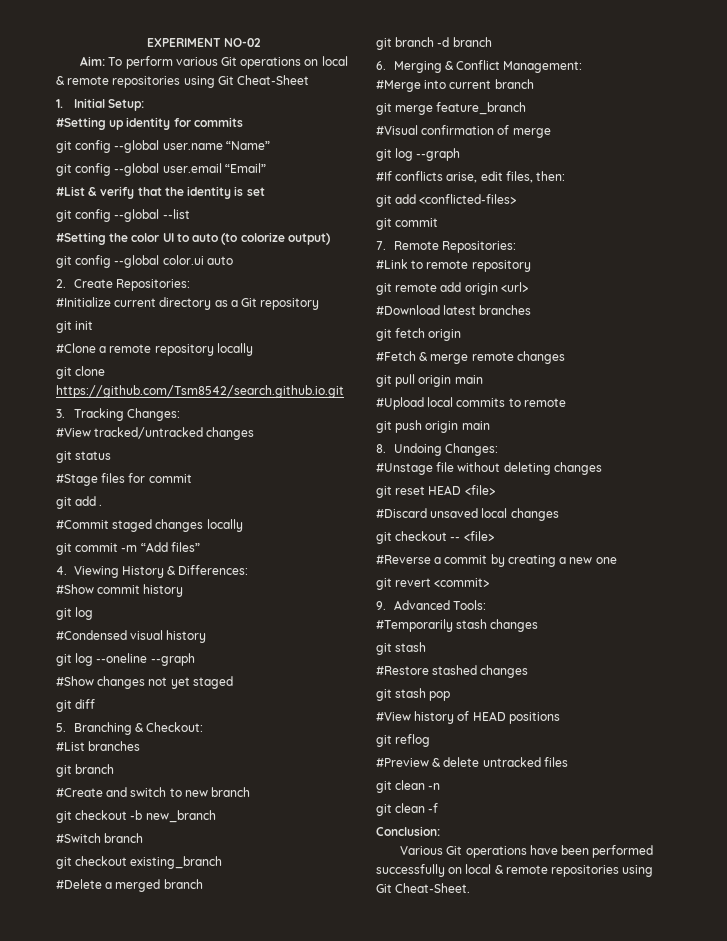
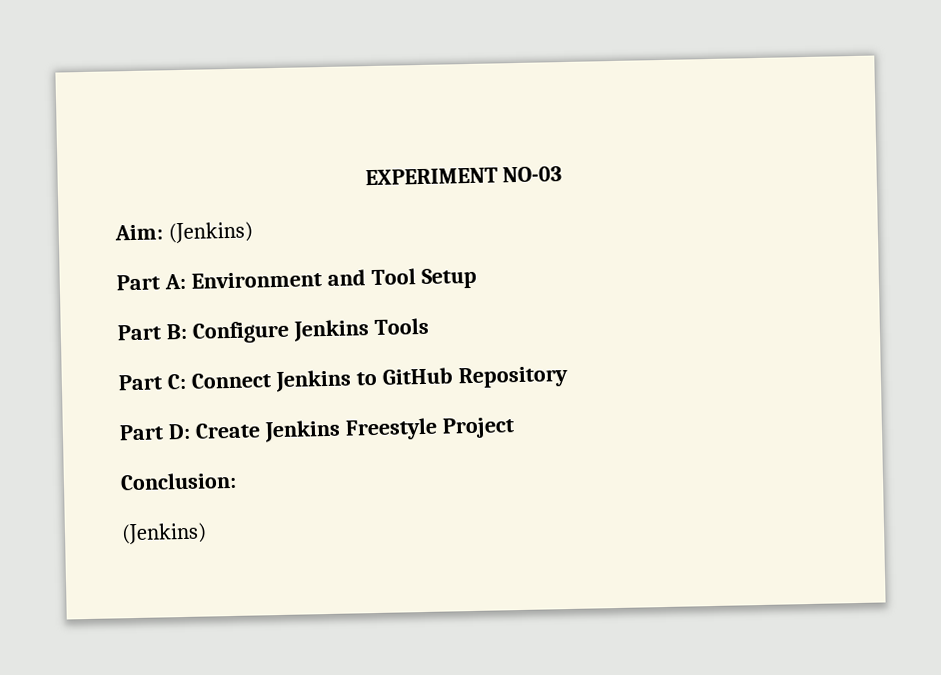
[224,38,262,47] NO-02 -> [502,166,563,183] NO-03
[108,56,348,69] [56,75,310,88] [56,98,144,111] [56,117,243,130] [56,140,270,153] [56,163,266,176] [56,186,265,199] [56,209,190,222] [56,232,330,245] [56,255,233,268] [56,279,190,291] [56,297,320,310] [56,321,94,333] [56,343,253,356] [56,366,106,379] [56,385,344,398] [56,408,180,421] [56,427,255,440] [56,451,112,463] [56,473,192,486] [56,496,103,509] [56,519,243,532] [56,542,200,555] [56,565,249,578] [56,584,184,597] [56,607,94,620] [56,630,207,643] [56,653,195,666] [56,676,233,689] [56,699,96,712] [56,722,204,735] [56,741,141,751] [56,764,115,777] [56,787,251,797] [56,810,216,823] [56,833,144,843] [56,856,223,869] [56,879,203,892] [376,37,492,50] [376,60,583,73] [376,79,534,92] [376,102,527,115] [376,125,551,138] [376,148,461,161] [376,171,566,183] [376,194,517,207] [376,218,439,230] [376,241,516,253] [376,259,531,272] [376,282,528,295] [376,305,532,315] [376,328,462,341] [376,351,565,364] [376,374,483,387] [376,397,566,410] [376,420,490,433] [376,443,498,456] [376,462,602,475] [376,485,495,498] [376,508,559,521] [376,531,494,544] [376,554,617,567] [376,578,490,590] [376,600,486,610] [376,619,539,632] [376,642,427,655] [376,665,529,678] [376,688,451,701] [376,711,560,724] [376,734,431,747] [376,757,568,767] [376,780,441,793] [376,803,439,816] [376,826,440,836] [400,845,654,858] [376,864,654,877] [376,883,471,893] To perform various Git operations on local & remote repositories using Git Cheat-Sheet // 1. Initial Setup: // #Setting up identity for commits // git config --global user.name “Name” // git config --global user.email “Email” // #List & verify that the identity is set // git config --global --list // #Setting the color UI to auto (to colorize output) // git config --global color.ui auto // 2. Create Repositories: // #Initialize current directory as a Git repository // git init // #Clone a remote repository locally // git clone https://github.com/Tsm8542/search.github.io.git // 3. Tracking Changes: // #View tracked/untracked changes // git status // #Stage files for commit // git add . // #Commit staged changes locally // git commit -m “Add files” // 4. Viewing History & Differences: // #Show commit history // git log // #Condensed visual history // git log --oneline --graph // #Show changes not yet staged // git diff // 5. Branching & Checkout: // #List branches // git branch // #Create and switch to new branch // git checkout -b new_branch // #Switch branch // git checkout existing_branch // #Delete a merged branch // git branch -d branch // 6. Merging & Conflict Management: // #Merge into current branch // git merge feature_branch // #Visual confirmation of merge // git log --graph // #If conflicts arise, edit files, then: // git add <conflicted-files> // git commit // 7. Remote Repositories: // #Link to remote repository // git remote add origin <url> // #Download latest branches // git fetch origin // #Fetch & merge remote changes // git pull origin main // #Upload local commits to remote // git push origin main // 8. Undoing Changes: // #Unstage file without deleting changes // git reset HEAD <file> // #Discard unsaved local changes // git checkout -- <file> // #Reverse a commit by creating a new one // git revert <commit> // 9. Advanced Tools: // #Temporarily stash changes // git stash // #Restore stashed changes // git stash pop // #View history of HEAD positions // git reflog // #Preview & delete untracked files // git clean -n // git clean -f // Conclusion: // Various Git operations have been performed successfully on local & remote repositories using Git Cheat-Sheet. -> [167,221,253,244] [116,267,477,291] [117,317,429,344] [118,365,569,393] [119,417,515,443] [120,471,237,491] [121,522,207,545] (Jenkins) // Part A: Environment and Tool Setup // Part B: Configure Jenkins Tools // Part C: Connect Jenkins to GitHub Repository // Part D: Create Jenkins Freestyle Project // Conclusion: // (Jenkins)

